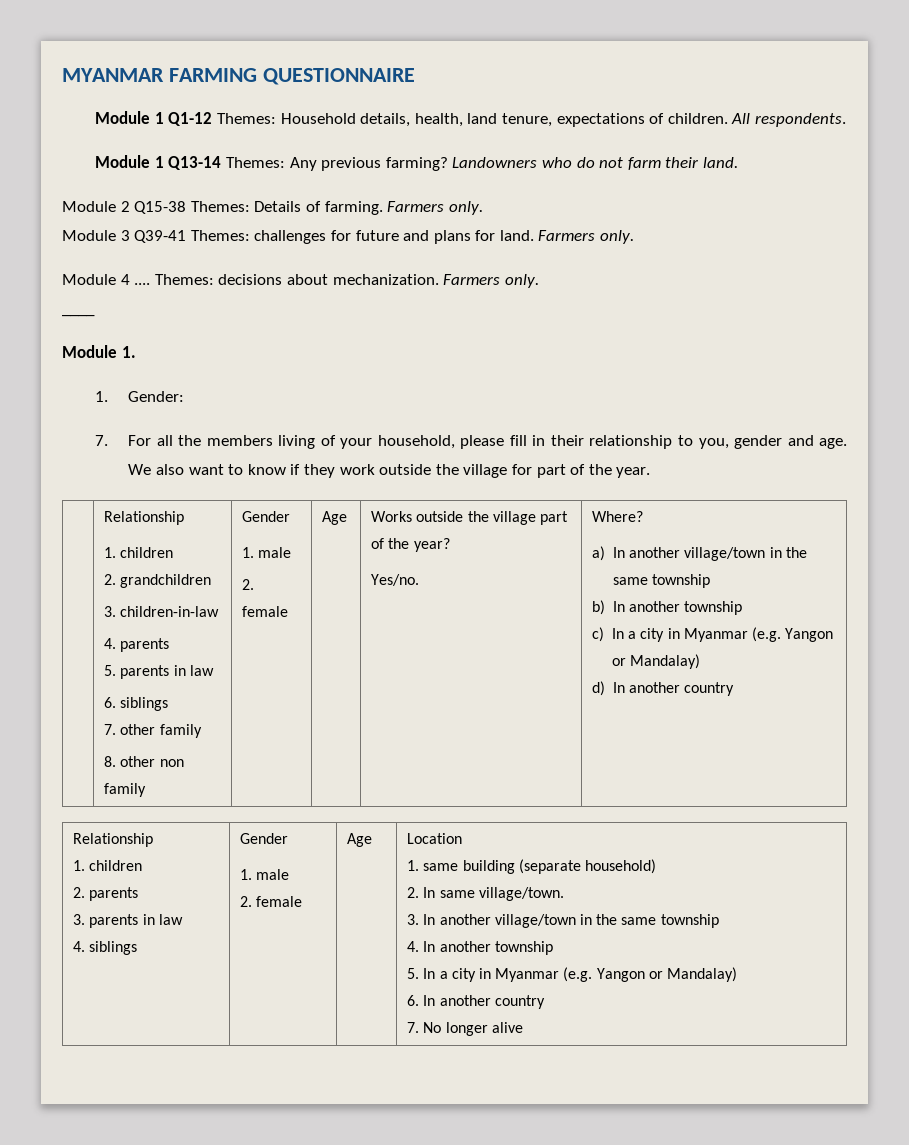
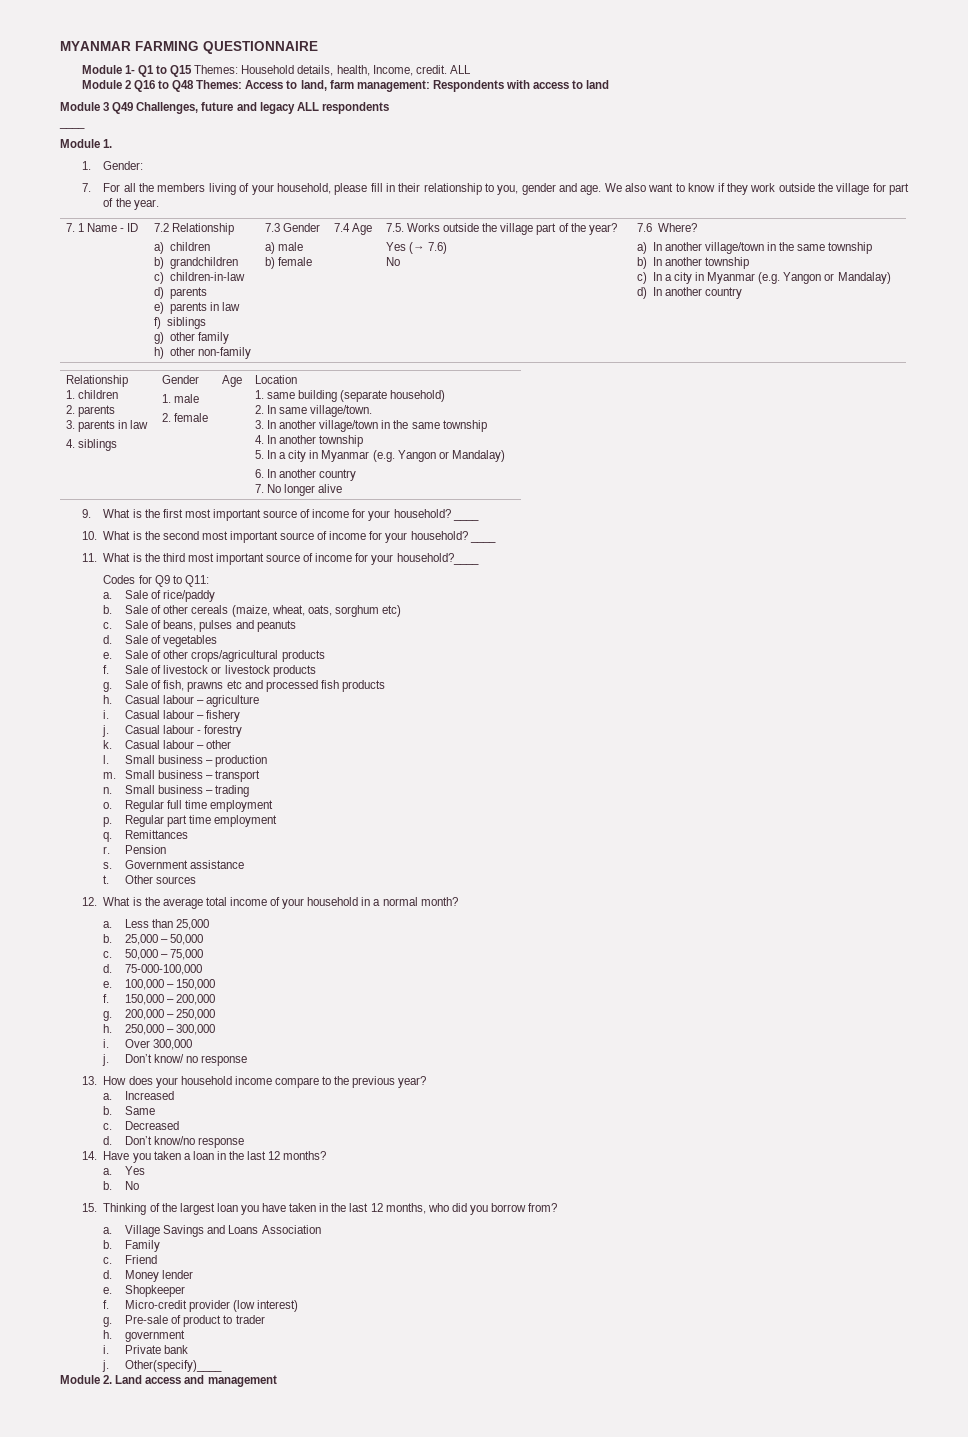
[154,112,846,127] [95,155,738,171] [62,201,483,215] [62,230,635,244] [62,274,539,288] 1 Q1-12 Themes: Household details, health, land tenure, expectations of children. All respondents. // Module 1 Q13-14 Themes: Any previous farming? Landowners who do not farm their land. // Module 2 Q15-38 Themes: Details of farming. Farmers only. // Module 3 Q39-41 Themes: challenges for future and plans for land. Farmers only. // Module 4 .... Themes: decisions about mechanization. Farmers only. -> [124,65,471,77] [81,80,610,92] [60,102,389,114] 1- Q1 to Q15 Themes: Household details, health, Income, credit. ALL // Module 2 Q16 to Q48 Themes: Access to land, farm management: Respondents with access to land // Module 3 Q49 Challenges, future and legacy ALL respondents
[104,511,185,525] [104,547,174,558] [104,574,117,585] | Relationship // 1. children // 2. -> [65,223,139,232] [153,223,235,235] [153,242,210,254] [153,257,164,269] 7. 1 Name - ID | 7.2 Relationship // a) children // b)
[104,606,117,617] 3. -> [153,272,164,284] c)
[104,638,170,652] [104,665,214,679] [104,697,117,708] 4. parents // 5. parents in law // 6. -> [153,287,207,299] [153,302,240,314] [153,317,161,329] d) parents // e) parents in law // f)
[104,724,117,735] 7. -> [153,332,164,344] g)
[104,756,184,767] [104,783,147,797] [242,511,291,522] [242,547,292,558] [242,579,255,590] [242,606,289,617] [322,511,348,525] 8. other non family | Gender // 1. male // 2. female | Age | -> [153,347,251,359] [264,223,321,232] [264,242,304,254] [264,257,313,269] [333,223,373,235] [385,223,404,232] h) other non-family | 7.3 Gender // a) male // b) female | 7.4 Age | 7.5.
[371,574,420,586] Yes/no. | -> [385,242,448,254] [385,257,400,266] [636,223,652,232] Yes (→ 7.6) // No | 7.6
(523, 1027) none -> [81,509,451,521] [452,518,479,521] [81,531,468,543] [469,540,496,543] [81,553,479,565] [103,575,209,587] [103,590,216,602] [103,605,401,617] [103,620,296,632] [103,635,218,647] [103,650,325,662] [103,665,316,677] [103,680,385,692] [103,695,260,707] [103,710,241,722] [102,725,243,737] [103,740,232,749] [103,755,268,767] [103,770,261,782] [103,785,250,797] [103,800,274,812] [103,815,278,827] [103,830,189,842] [103,845,167,854] [103,860,245,869] [103,875,197,884] [81,897,458,909] [103,919,210,930] [103,934,204,945] [103,949,204,960] [103,964,203,975] [103,979,216,990] [103,994,216,1005] [103,1009,216,1021] [103,1024,216,1035] [103,1039,193,1050] [102,1054,248,1066] [81,1076,427,1088] [103,1091,175,1100] [103,1106,156,1115] [103,1121,180,1130] [103,1136,245,1148] [81,1151,327,1163] [103,1166,146,1175] [103,1181,140,1190] [81,1203,558,1215] [103,1225,321,1237] [103,1240,161,1252] [103,1255,158,1264] [103,1270,194,1282] [103,1285,186,1297] [103,1300,299,1312] [103,1315,265,1327] [103,1330,186,1342] [103,1345,189,1354] [102,1360,223,1372] [60,1375,277,1387] // 9. What is the first most important source of income for your household? ____ // 10. What is the second most important source of income for your household? ____ // 11. What is the third most important source of income for your household?____ // Codes for Q9 to Q11: // a. Sale of rice/paddy // b. Sale of other cereals (maize, wheat, oats, sorghum etc) // c. Sale of beans, pulses and peanuts // d. Sale of vegetables // e. Sale of other crops/agricultural products // f. Sale of livestock or livestock products // g. Sale of fish, prawns etc and processed fish products // h. Casual labour – agriculture // i. Casual labour – fishery // j. Casual labour - forestry // k. Casual labour – other // l. Small business – production // m. Small business – transport // n. Small business – trading // o. Regular full time employment // p. Regular part time employment // q. Remittances // r. Pension // s. Government assistance // t. Other sources // 12. What is the average total income of your household in a normal month? // a. Less than 25,000 // b. 25,000 – 50,000 // c. 50,000 – 75,000 // d. 75-000-100,000 // e. 100,000 – 150,000 // f. 150,000 – 200,000 // g. 200,000 – 250,000 // h. 250,000 – 300,000 // i. Over 300,000 // j. Don’t know/ no response // 13. How does your household income compare to the previous year? // a. Increased // b. Same // c. Decreased // d. Don’t know/no response // 14. Have you taken a loan in the last 12 months? // a. Yes // b. No // 15. Thinking of the largest loan you have taken in the last 12 months, who did you borrow from? // a. Village Savings and Loans Association // b. Family // c. Friend // d. Money lender // e. Shopkeeper // f. Micro-credit provider (low interest) // g. Pre-sale of product to trader // h. government // i. Private bank // j. Other(specify)____ // Module 2. Land access and management

